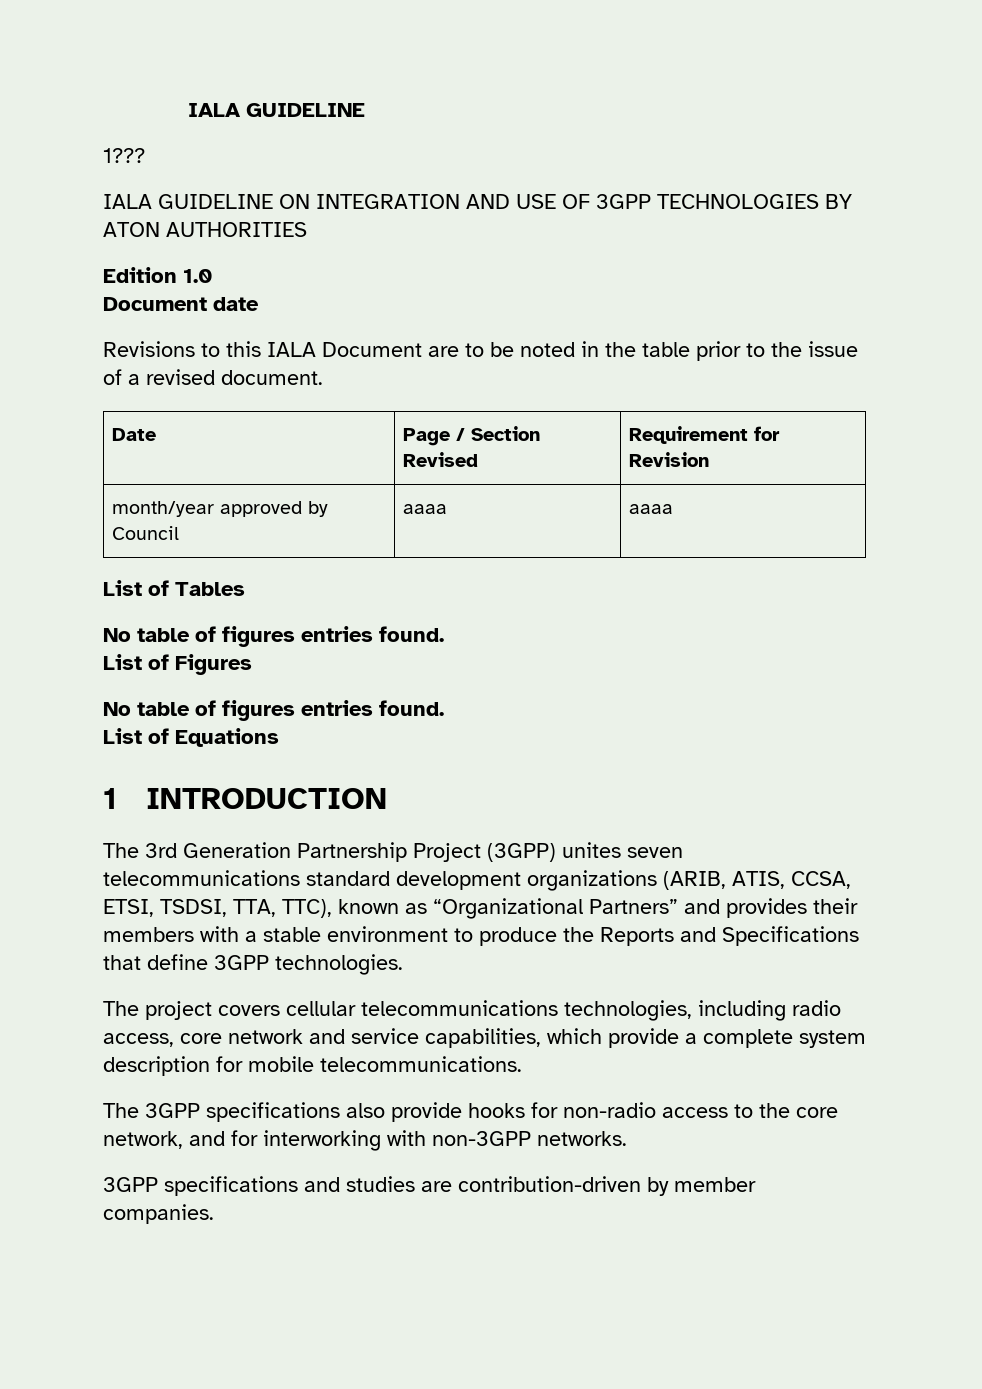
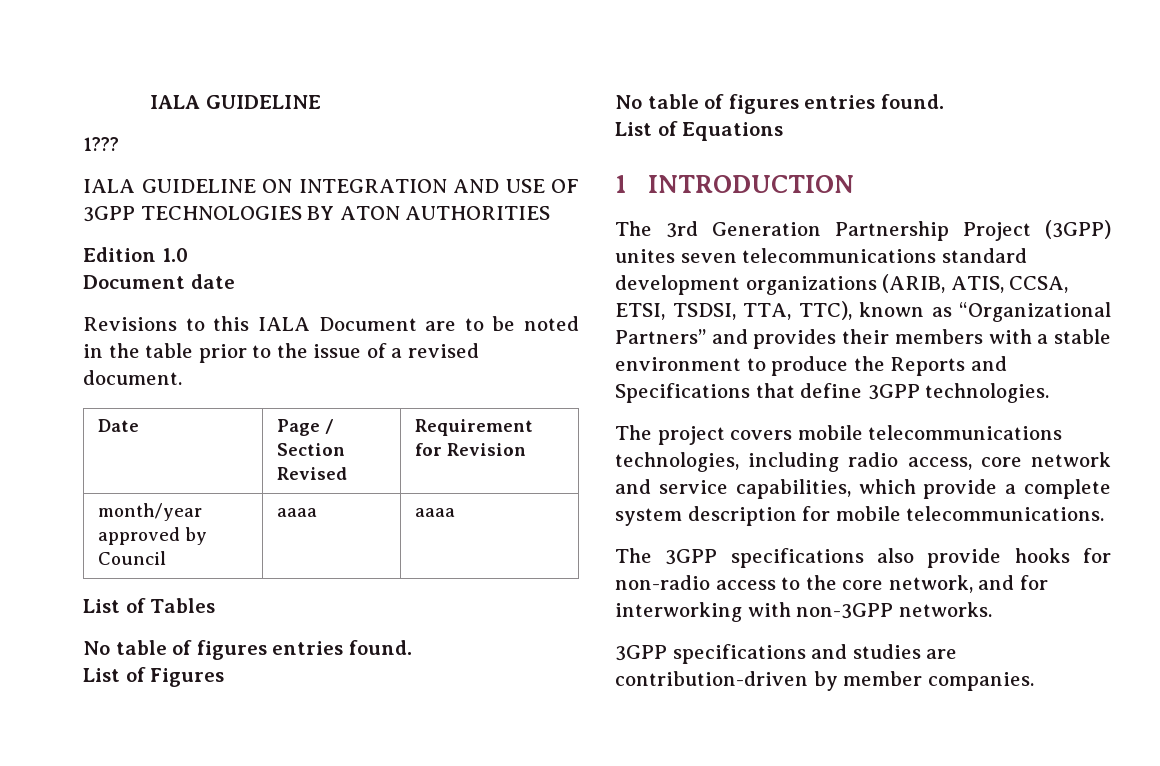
[286,1001,356,1016] cellular -> [797,425,863,440] mobile

